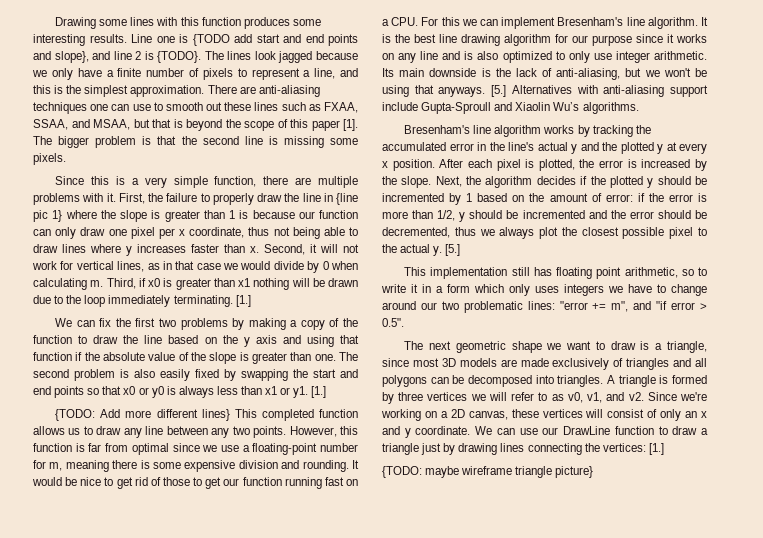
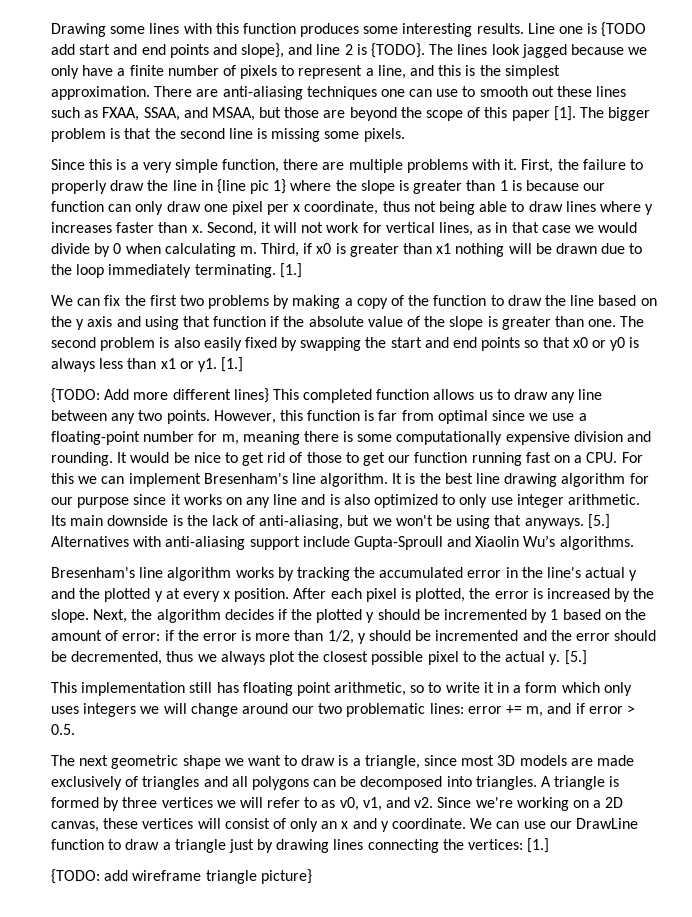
[152,119,183,128] that is -> [284,107,346,118] those are
(181, 465) none -> [396,431,503,445] computationally
[628,284,666,293] have to -> [163,703,187,714] will
[559,301,668,312] "error += m", and "if -> [467,703,585,717] error += m, and if
[382,318,404,327] 0.5". -> [51,724,75,735] 0.5.
[425,466,460,478] maybe -> [104,870,129,881] add

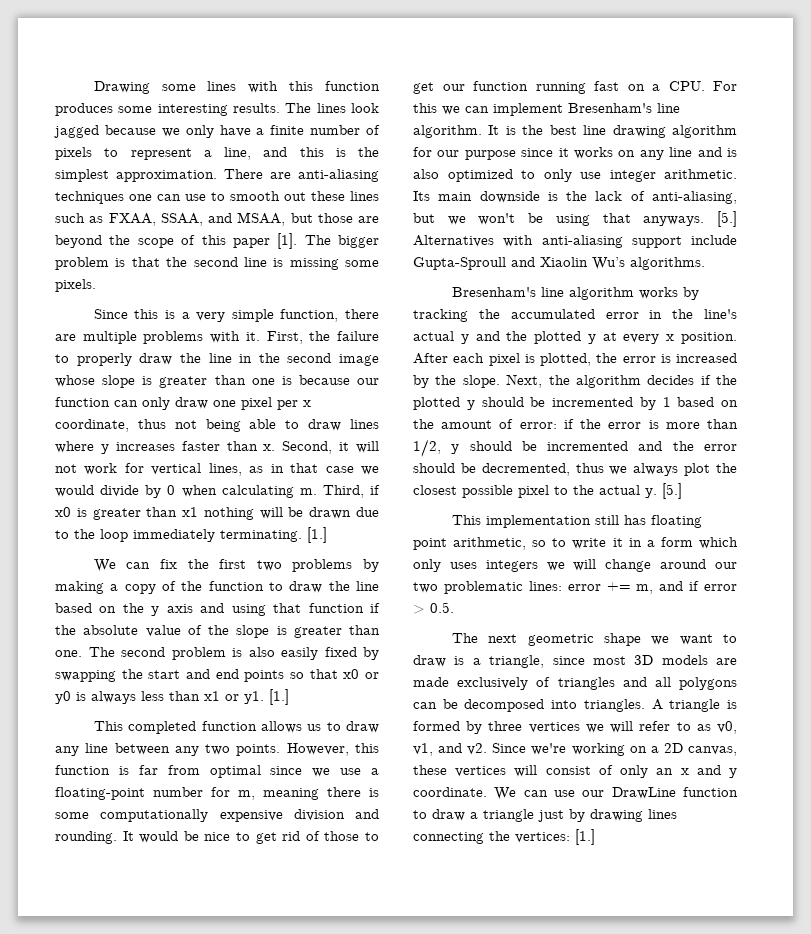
[527,22,647,37] [51,43,426,58] Line one is {TODO add start and end points and slope}, and line 2 is {TODO}. -> (280, 108) none
[216,179,508,194] {line pic 1} where the slope is greater than 1 -> [258,353,379,366] [55,375,275,388] the second image whose slope is greater than one
[51,388,269,403] {TODO: Add more different lines} -> (289, 697) none
[51,869,312,884] // {TODO: add wireframe triangle picture} -> (595, 837) none

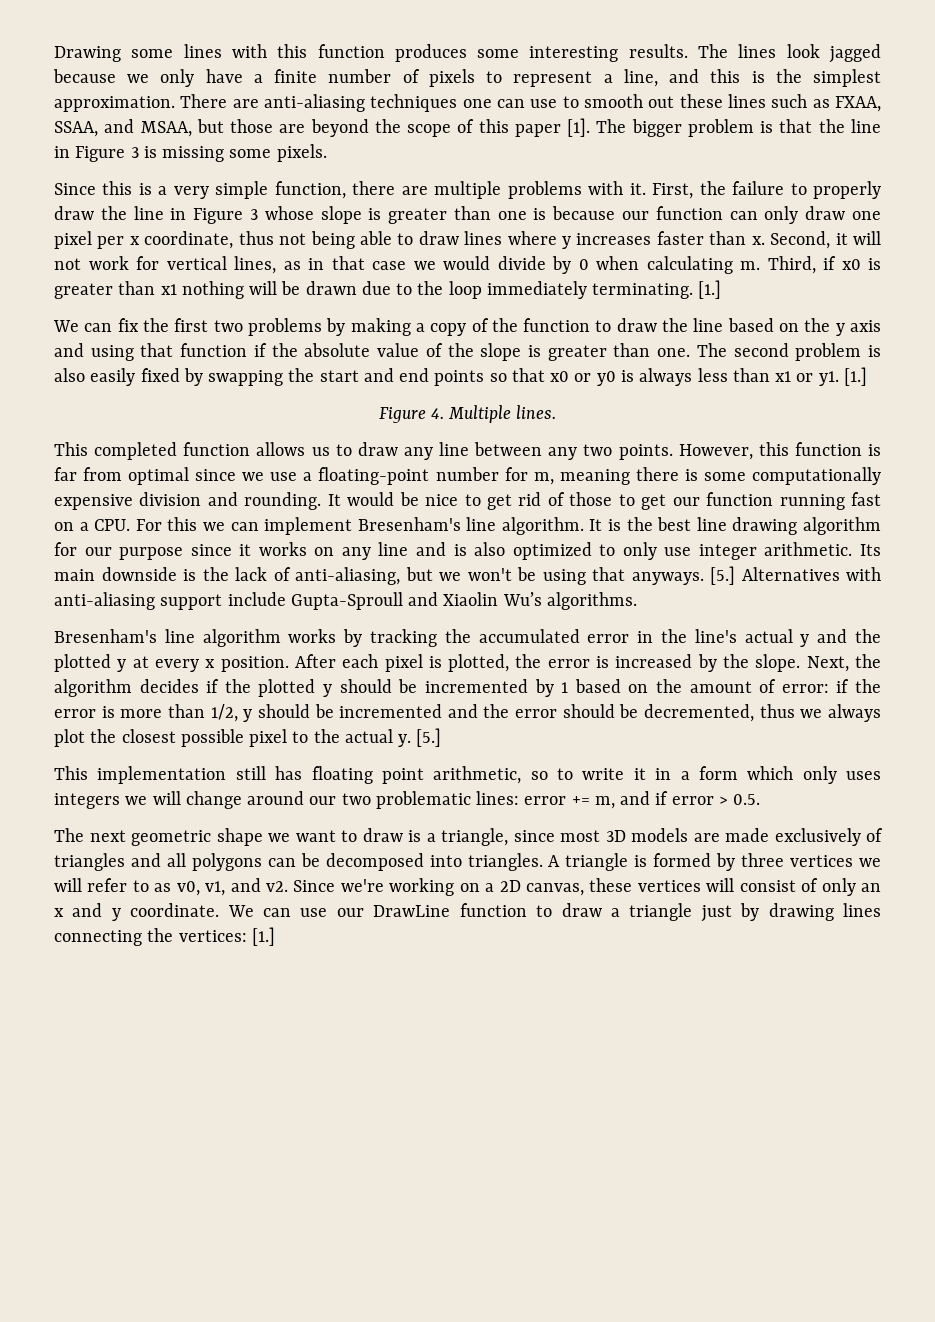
[193,257,267,267] second line -> [851,119,882,133] [54,146,139,162] line in Figure 3
[258,353,379,366] the second image -> [193,208,258,224] Figure 3
(289, 697) none -> [378,405,557,423] // Figure 4. Multiple lines.

